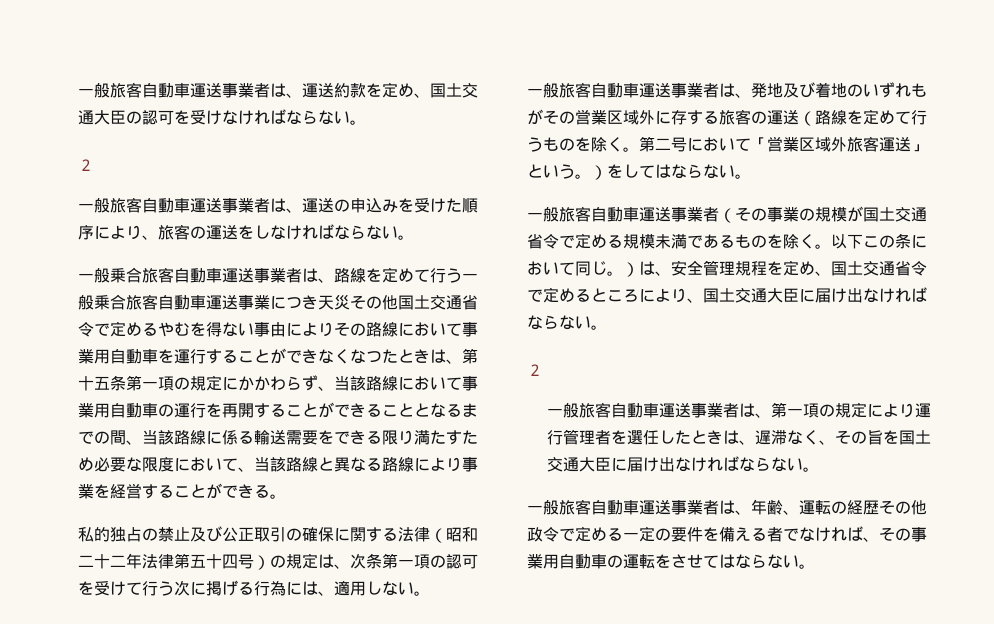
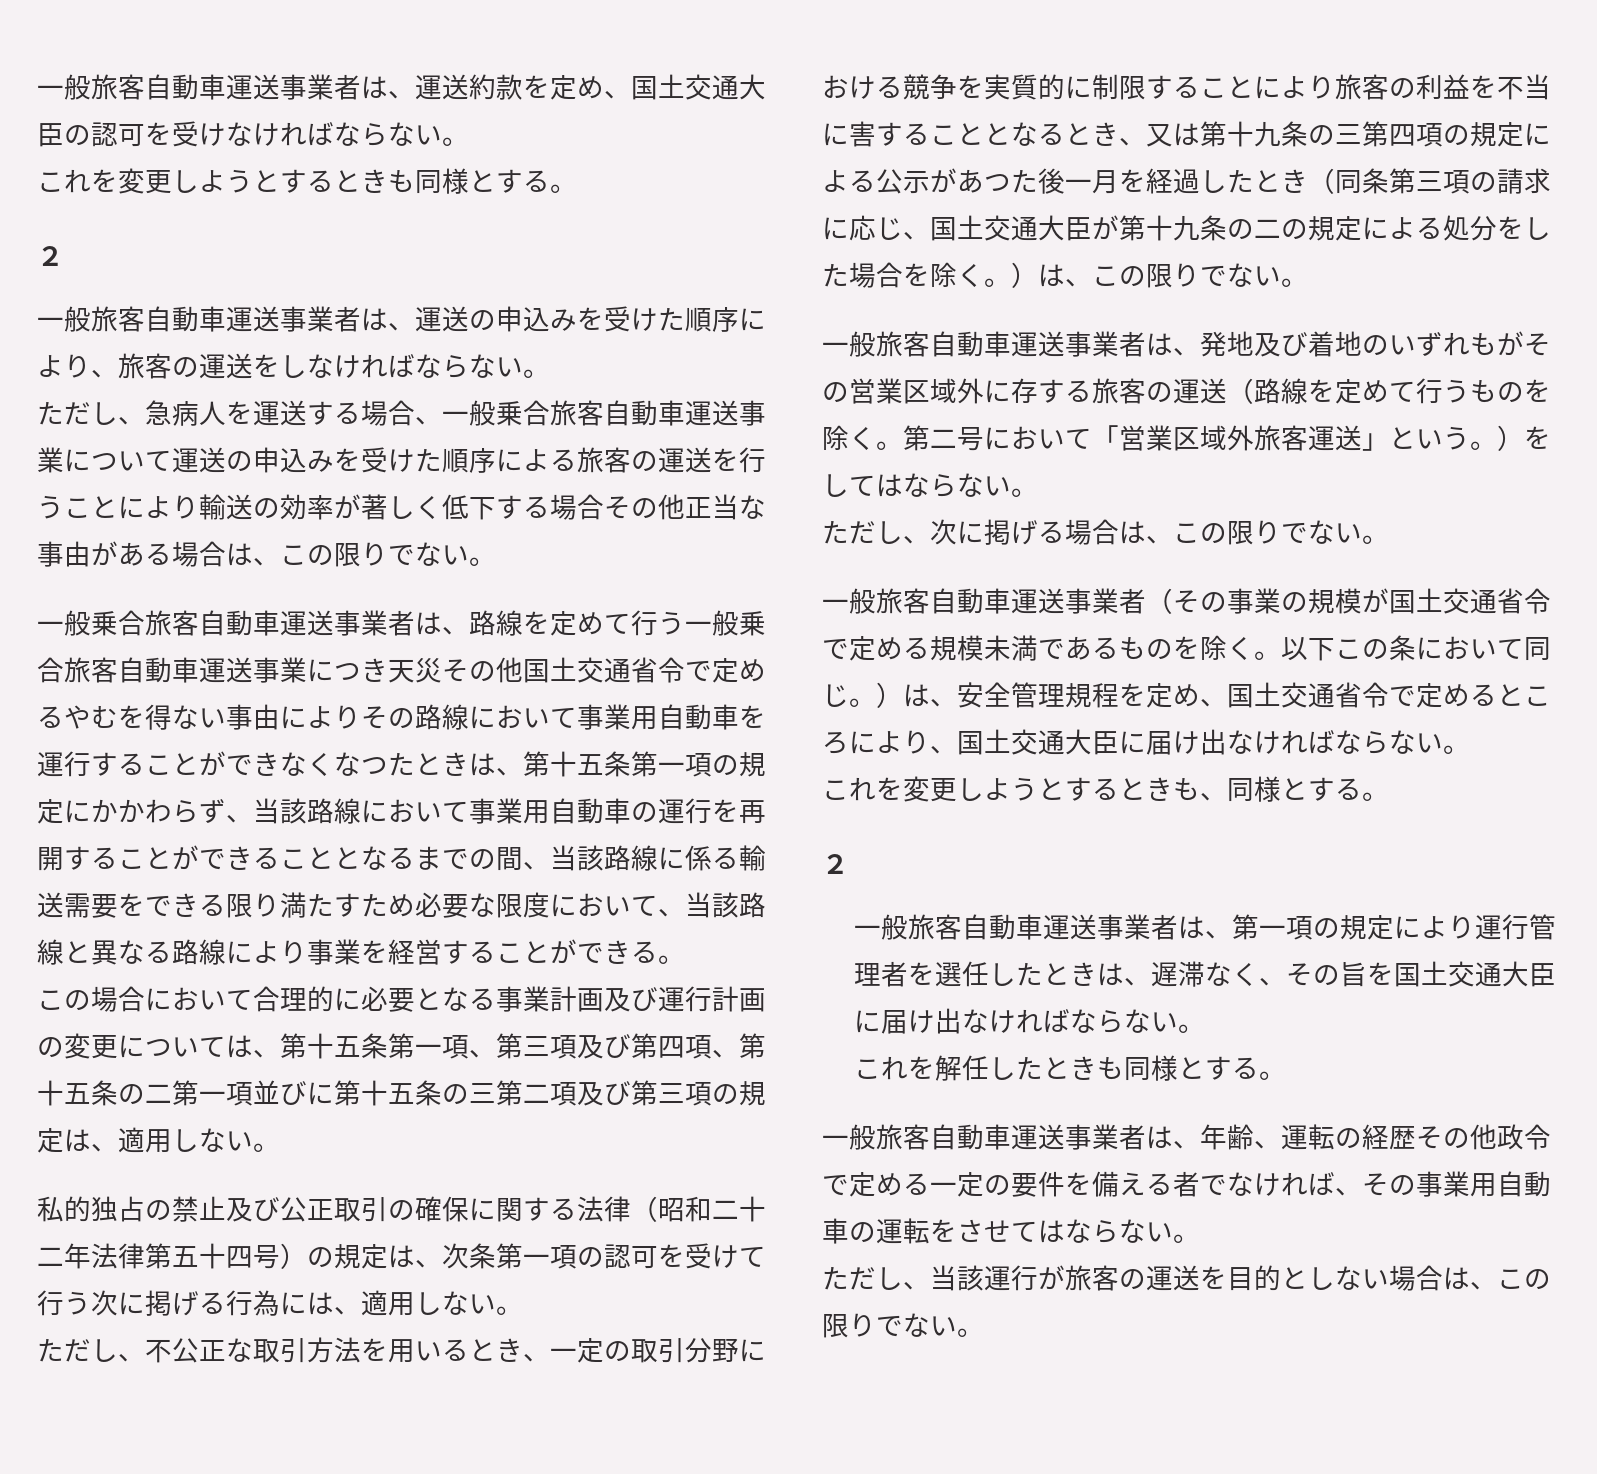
(366, 122) none -> [37,168,577,194] // これを変更しようとするときも同様とする。
(414, 237) none -> [37,400,766,426] [37,447,766,473] [37,494,766,520] [37,541,496,567] // ただし、急病人を運送する場合、一般乗合旅客自動車運送事業について運送の申込みを受けた順序による旅客の運送を行うことにより輸送の効率が著しく低下する場合その他正当な事由がある場合は、この限りでない。
(286, 496) none -> [37,986,766,1012] [37,1033,766,1059] [37,1080,766,1106] [37,1127,280,1153] // この場合において合理的に必要となる事業計画及び運行計画の変更については、第十五条第一項、第三項及び第四項、第十五条の二第一項並びに第十五条の三第二項及び第三項の規定は、適用しない。
(430, 593) none -> [37,1337,766,1363] [822,74,1551,100] [822,121,1551,147] [822,168,1551,194] [822,215,1551,241] [822,262,1308,288] // ただし、不公正な取引方法を用いるとき、一定の取引分野における競争を実質的に制限することにより旅客の利益を不当に害することとなるとき、又は第十九条の三第四項の規定による公示があつた後一月を経過したとき（同条第三項の請求に応じ、国土交通大臣が第十九条の二の規定による処分をした場合を除く。）は、この限りでない。
(751, 176) none -> [822,519,1389,545] // ただし、次に掲げる場合は、この限りでない。
(607, 327) none -> [822,776,1389,802] // これを変更しようとするときも、同様とする。
(820, 469) none -> [853,1055,1286,1081] // これを解任したときも同様とする。
(815, 566) none -> [822,1265,1551,1291] [822,1313,984,1338] // ただし、当該運行が旅客の運送を目的としない場合は、この限りでない。

